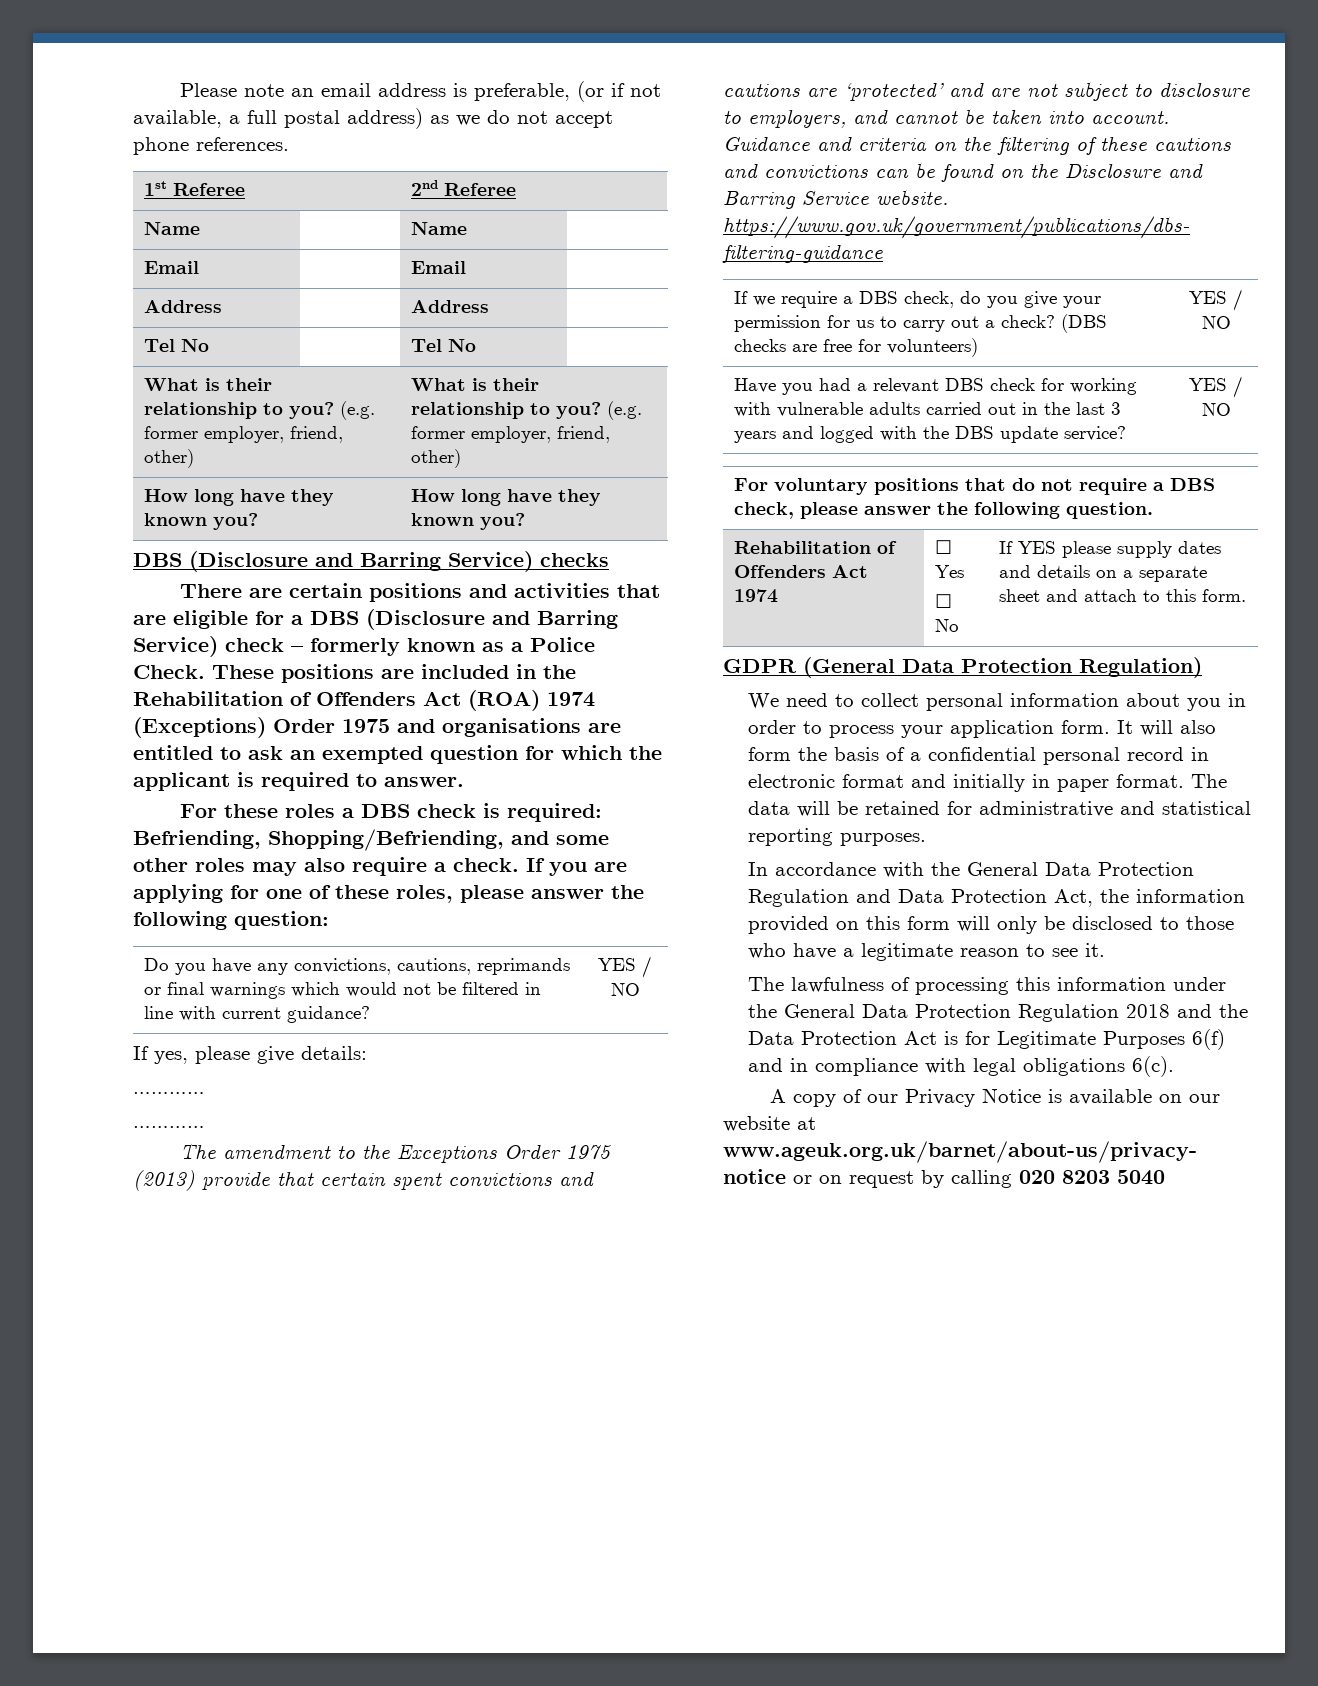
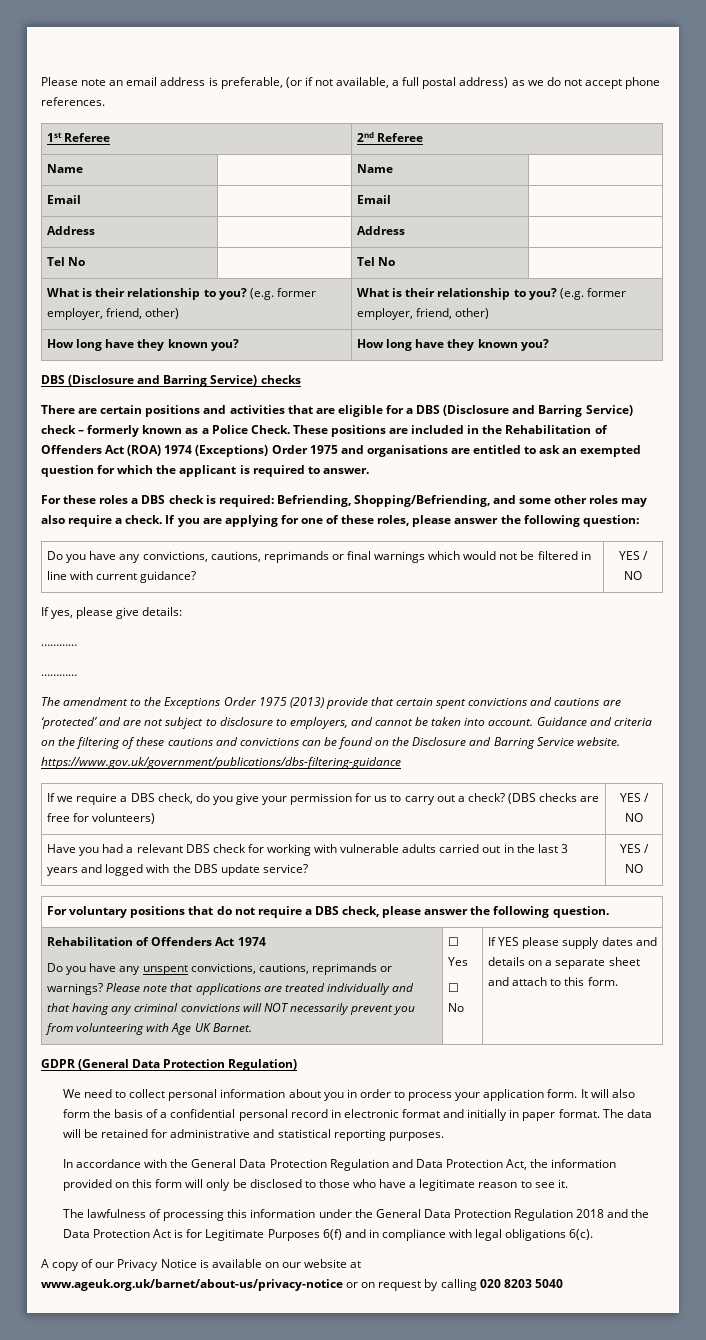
(778, 596) none -> [47,963,392,975] [47,983,414,995] [47,1003,416,1015] [45,1023,252,1035] // Do you have any unspent convictions, cautions, reprimands or warnings? Please note that applications are treated individually and that having any criminal convictions will NOT necessarily prevent you from volunteering with Age UK Barnet.

